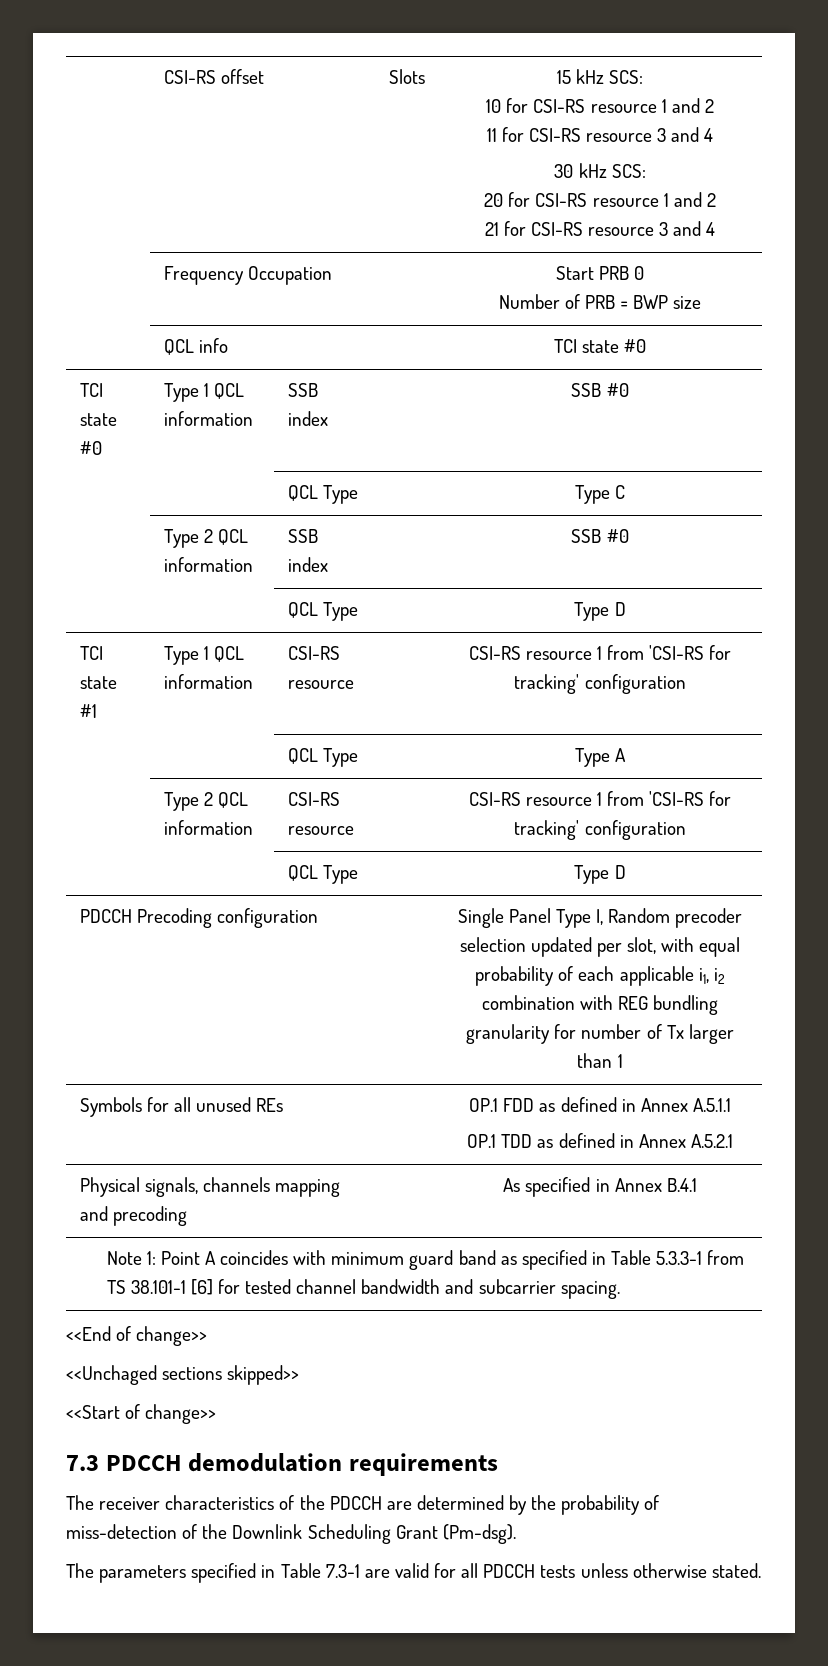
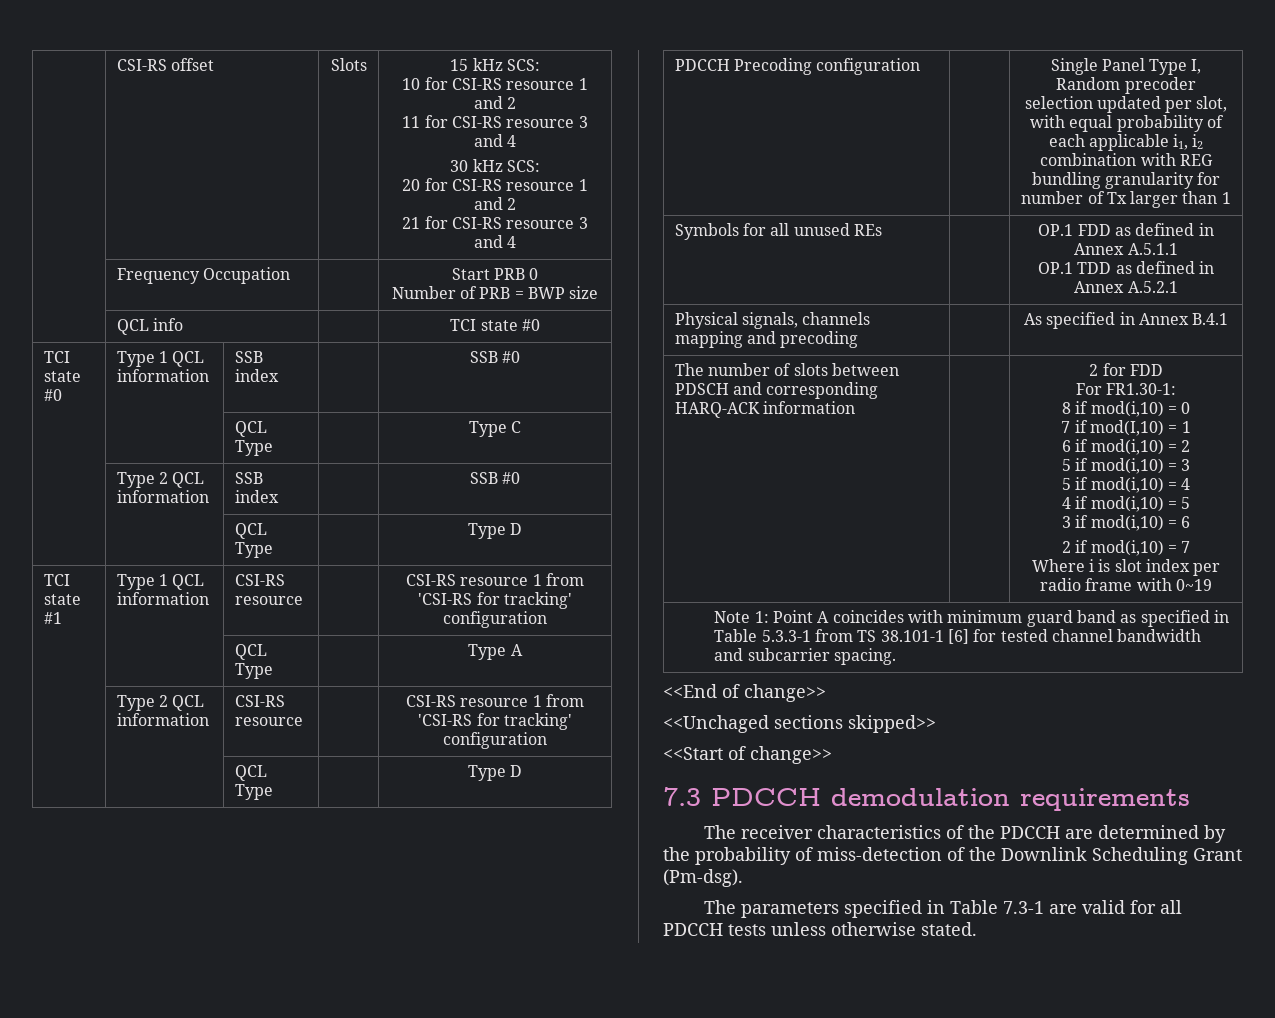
(697, 1185) none -> [674,363,900,376] [674,382,879,399] [674,401,856,418] [1089,363,1163,376] [1075,383,1177,395] [1061,401,1191,417] [1061,420,1191,436] [1061,439,1191,455] [1061,458,1191,474] [1061,477,1191,493] [1061,496,1191,512] [1061,515,1191,531] [1061,540,1191,556] [1031,559,1221,576] [1040,578,1212,591] // The number of slots between PDSCH and corresponding HARQ-ACK information | | 2 for FDD // For FR1.30-1: // 8 if mod(i,10) = 0 // 7 if mod(I,10) = 1 // 6 if mod(i,10) = 2 // 5 if mod(i,10) = 3 // 5 if mod(i,10) = 4 // 4 if mod(i,10) = 5 // 3 if mod(i,10) = 6 // 2 if mod(i,10) = 7 // Where i is slot index per radio frame with 0~19

